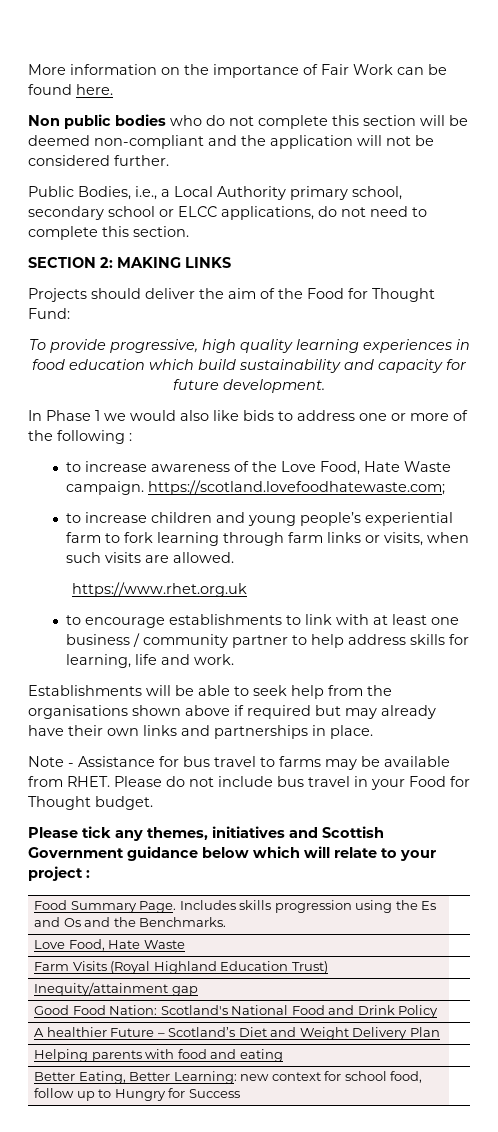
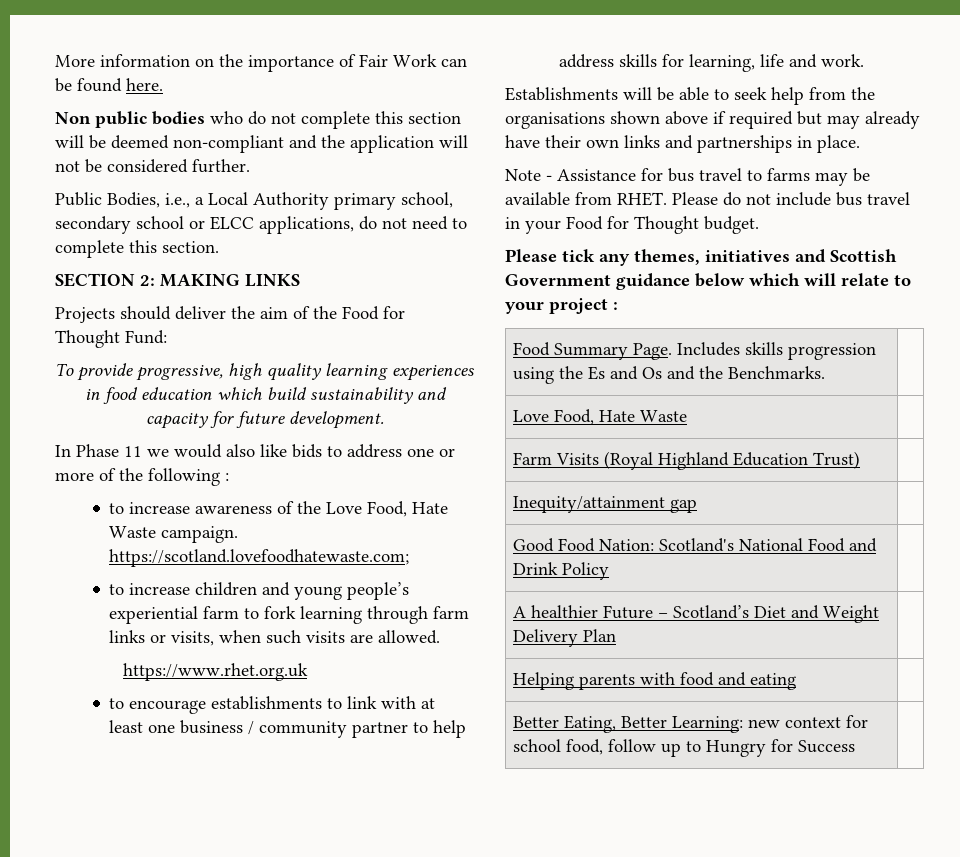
[95,410,100,421] 1 -> [124,446,142,457] 11

